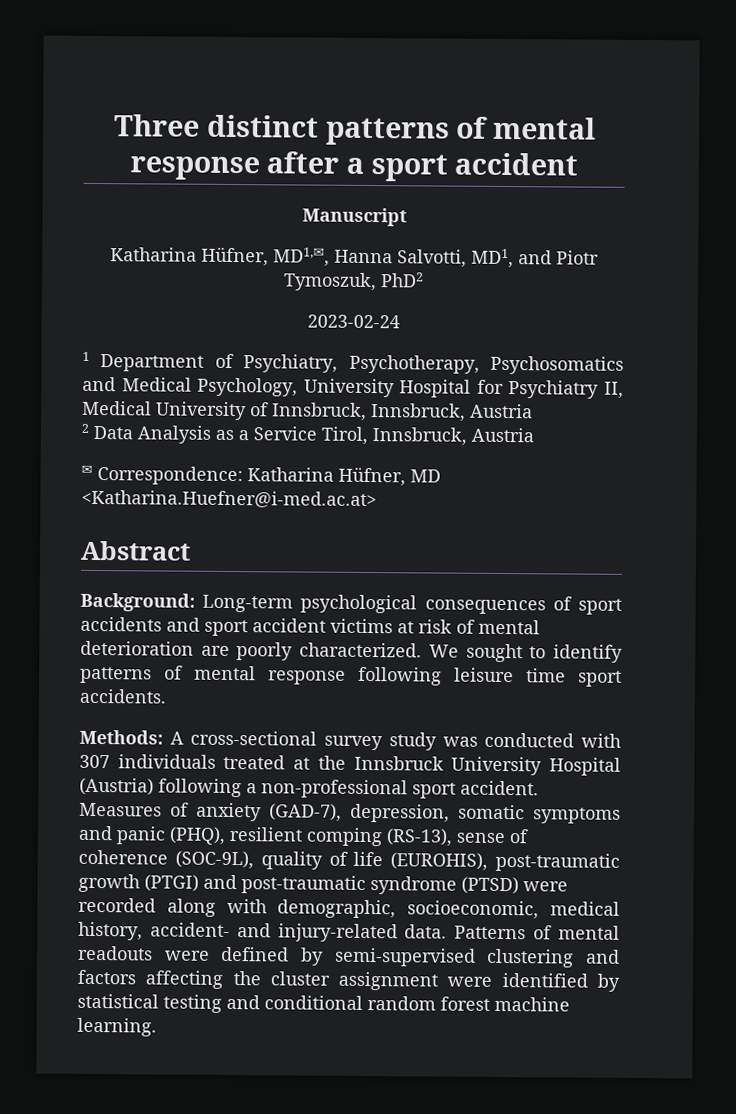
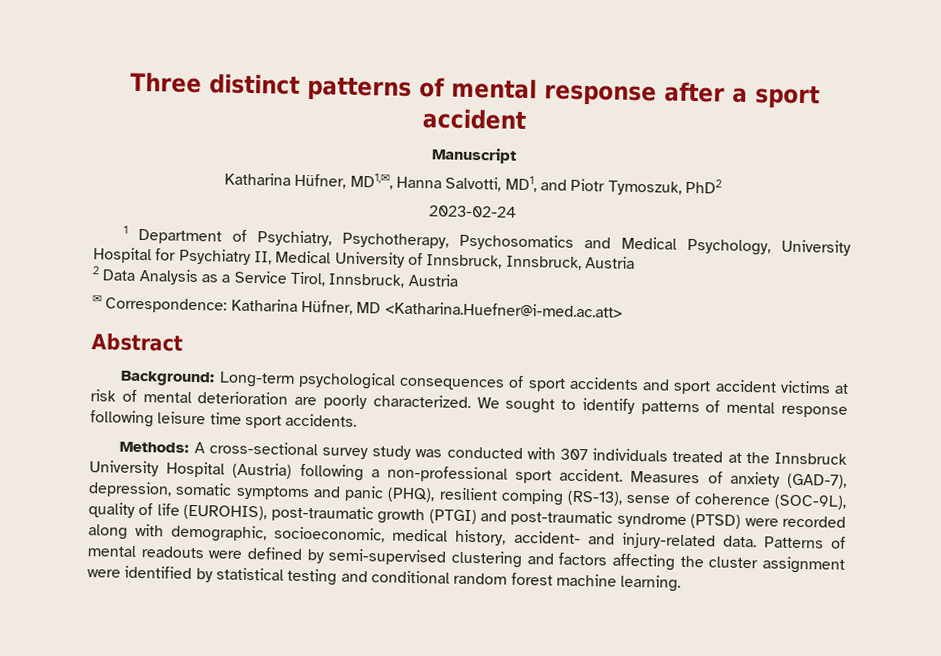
[81,489,377,509] <Katharina.Huefner@i-med.ac.at> -> [384,301,623,318] <Katharina.Huefner@i-med.ac.att>

